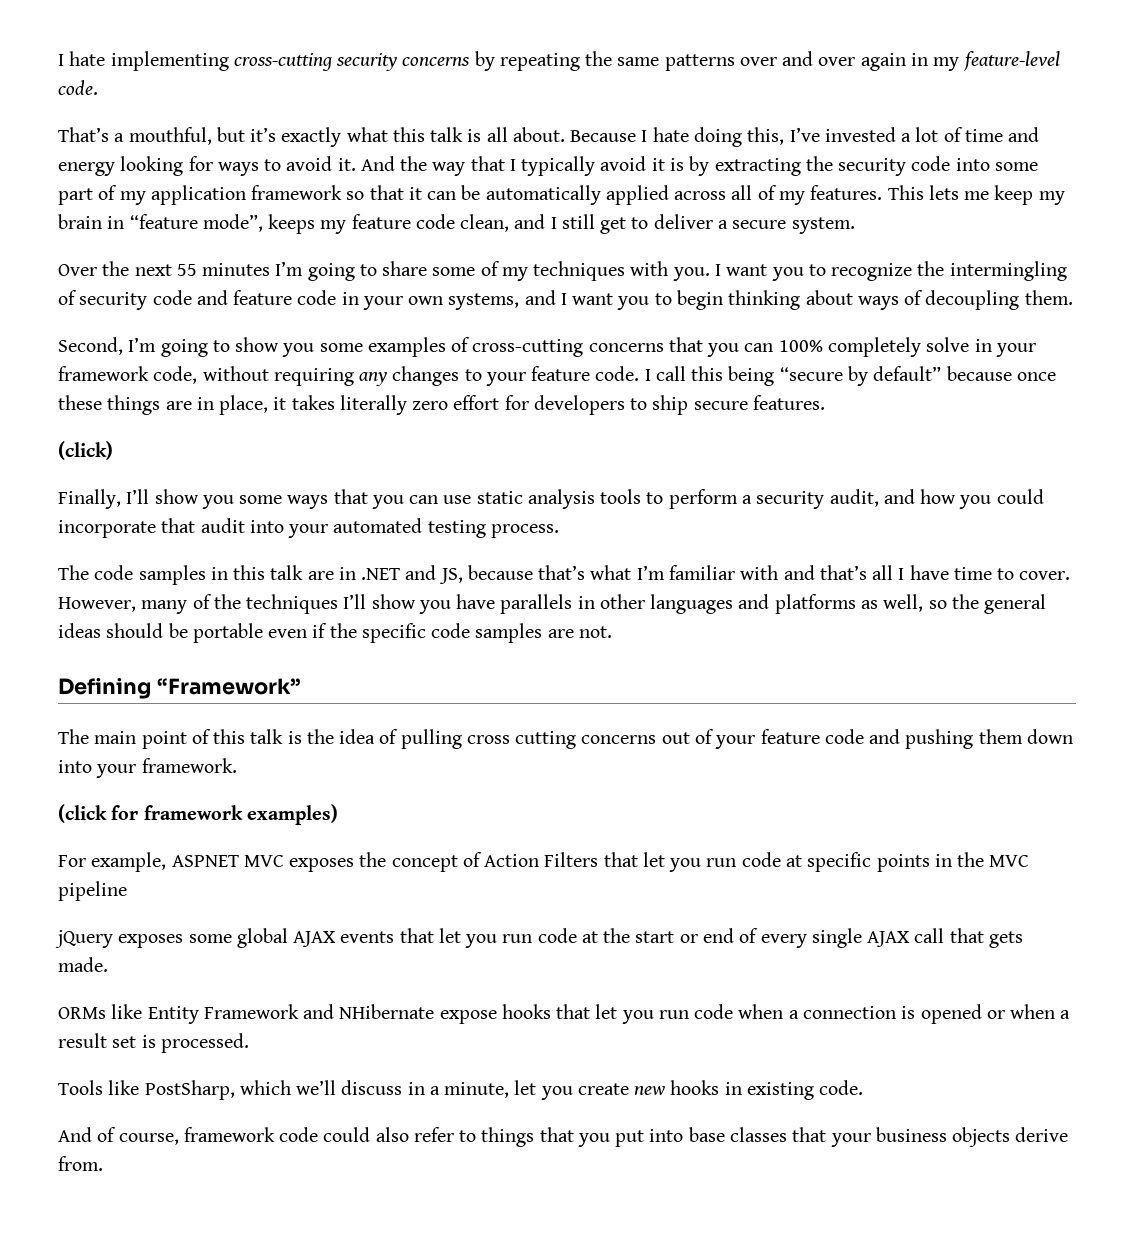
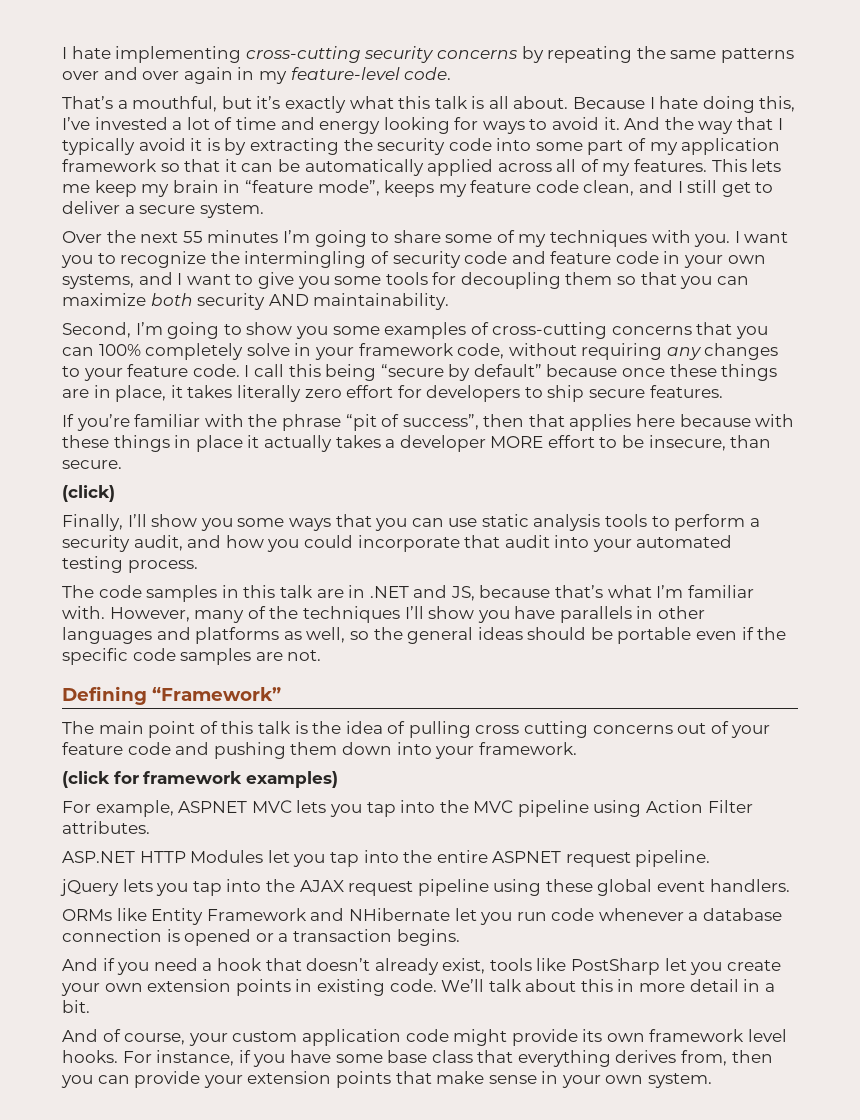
[617,290,1073,310] you to begin thinking about ways of decoupling them. -> [235,272,749,289] [62,293,450,310] to give you some tools for decoupling them so that you can maximize both security AND maintainability.
(825, 402) none -> [62,414,795,431] [62,435,772,452] [62,460,122,469] // If you’re familiar with the phrase “pit of success”, then that applies here because with these things in place it actually takes a developer MORE effort to be insecure, than secure.
[740,565,1071,580] with and that’s all I have time to cover. -> [62,606,105,619] with.
[289,852,1030,872] [58,881,127,901] [55,928,1023,948] [58,957,108,972] exposes the concept of Action Filters that let you run code at specific points in the MVC pipeline // jQuery exposes some global AJAX events that let you run code at the start or end of every single AJAX call that gets made. -> [296,800,753,817] [62,821,150,834] [62,850,711,867] [60,879,790,896] lets you tap into the MVC pipeline using Action Filter attributes. // ASP.NET HTTP Modules let you tap into the entire ASPNET request pipeline. // jQuery lets you tap into the AJAX request pipeline using these global event handlers.
[439,1004,799,1024] expose hooks that let you run code when a -> [454,908,783,925] let you run code whenever a database
[1010,1004,1071,1019] [58,1033,249,1053] [58,1080,864,1100] [58,1127,1069,1147] [58,1156,103,1171] when a result set is processed. // Tools like PostSharp, which we’ll discuss in a minute, let you create new hooks in existing code. // And of course, framework code could also refer to things that you put into base classes that your business objects derive from. -> [278,929,460,946] [62,958,781,975] [61,979,775,996] [62,1000,90,1013] [62,1029,788,1046] [62,1050,773,1067] [61,1071,713,1088] a transaction begins. // And if you need a hook that doesn’t already exist, tools like PostSharp let you create your own extension points in existing code. We’ll talk about this in more detail in a bit. // And of course, your custom application code might provide its own framework level hooks. For instance, if you have some base class that everything derives from, then you can provide your extension points that make sense in your own system.

